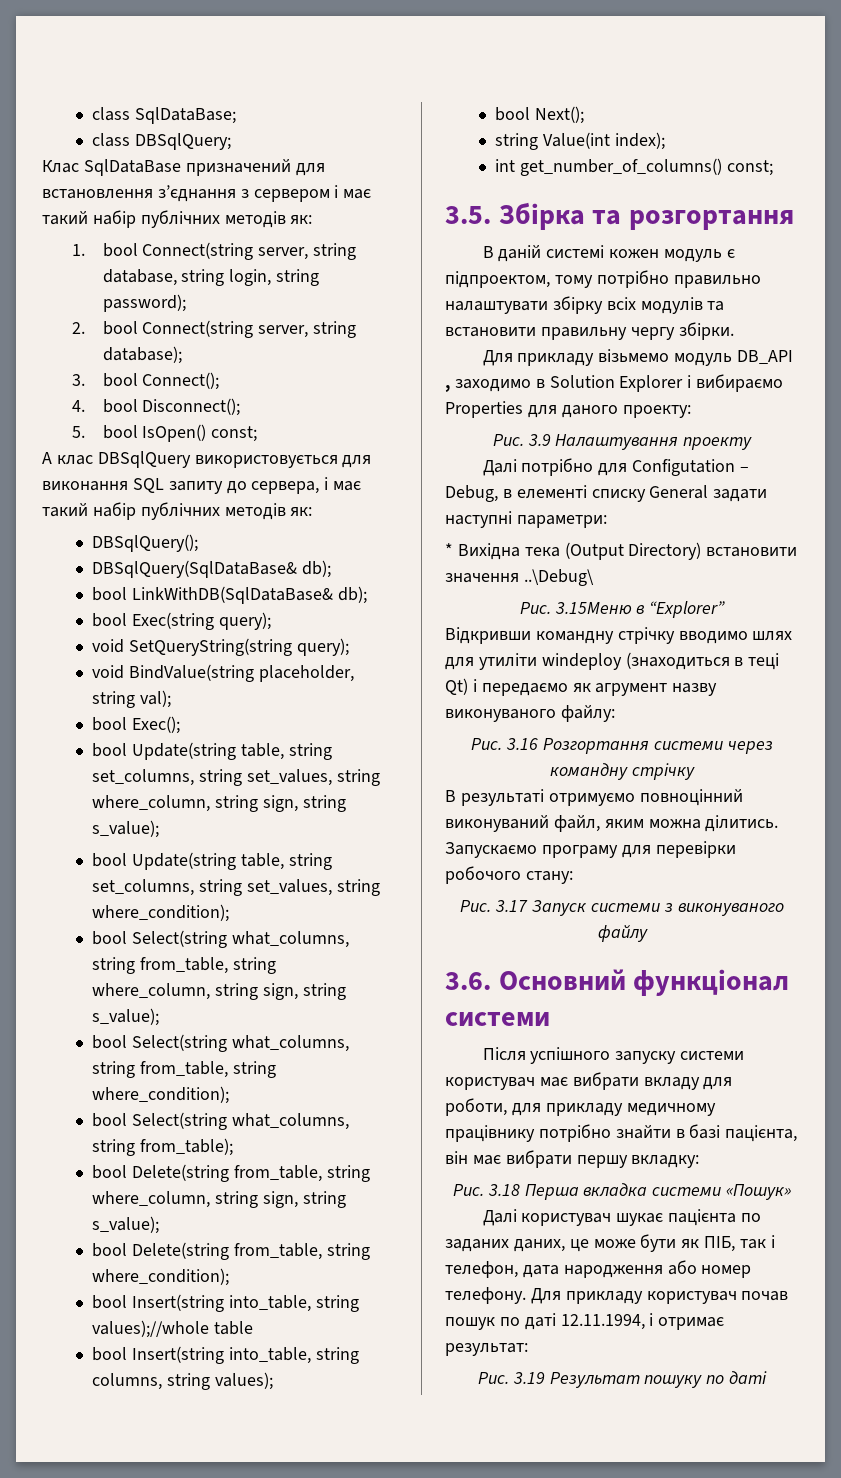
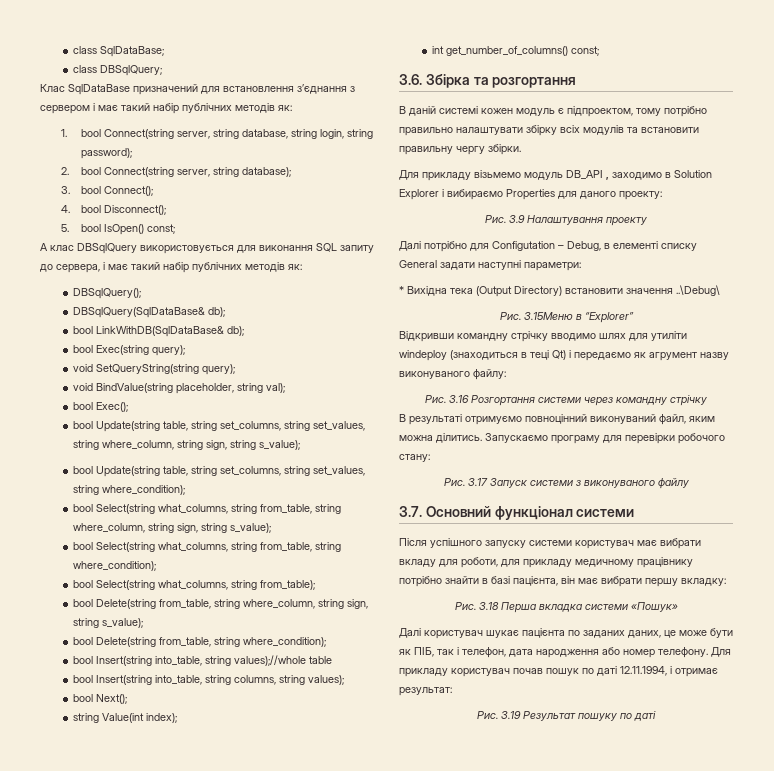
[445,206,491,224] 3.5. -> [399,74,422,85] 3.6.
[445,972,491,990] 3.6. -> [399,506,422,517] 3.7.

